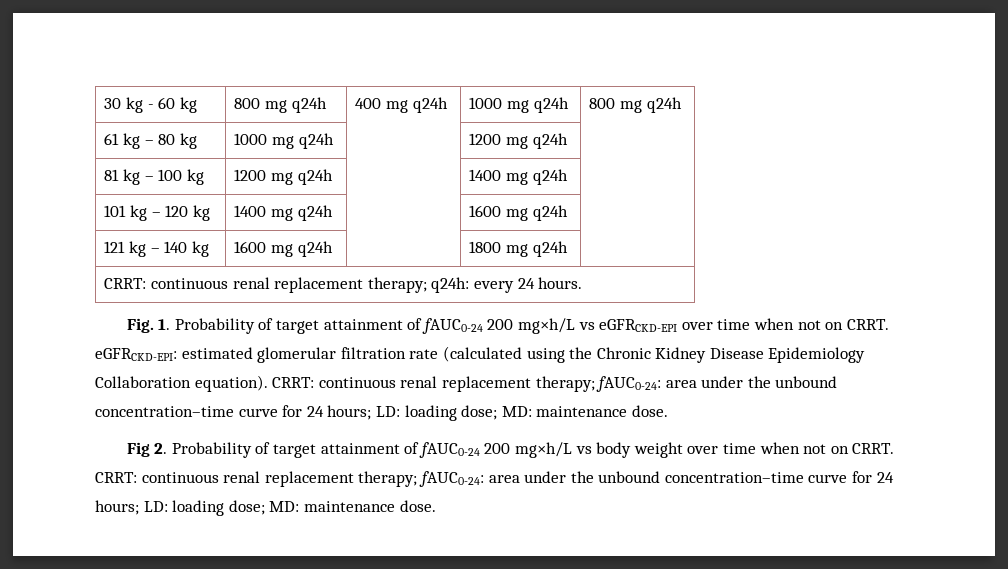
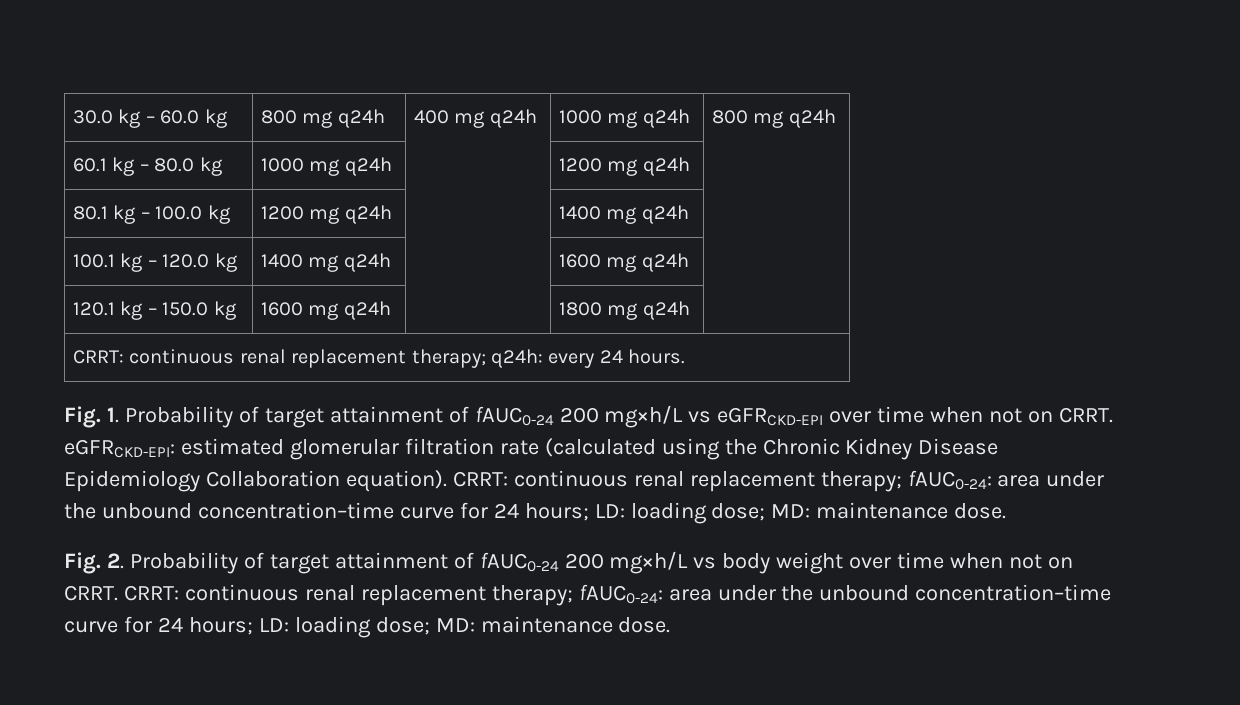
[104,97,176,113] 30 kg - 60 -> [72,109,200,128] 30.0 kg – 60.0
[104,133,176,149] 61 kg – 80 -> [72,157,195,176] 60.1 kg – 80.0
[104,169,183,185] 81 kg – 100 -> [72,205,203,224] 80.1 kg – 100.0
[104,205,189,221] 101 kg – 120 -> [72,253,210,272] 100.1 kg – 120.0
[104,241,188,257] 121 kg – 140 -> [72,301,209,320] 120.1 kg – 150.0
[126,442,150,457] Fig -> [64,552,101,574] Fig.

